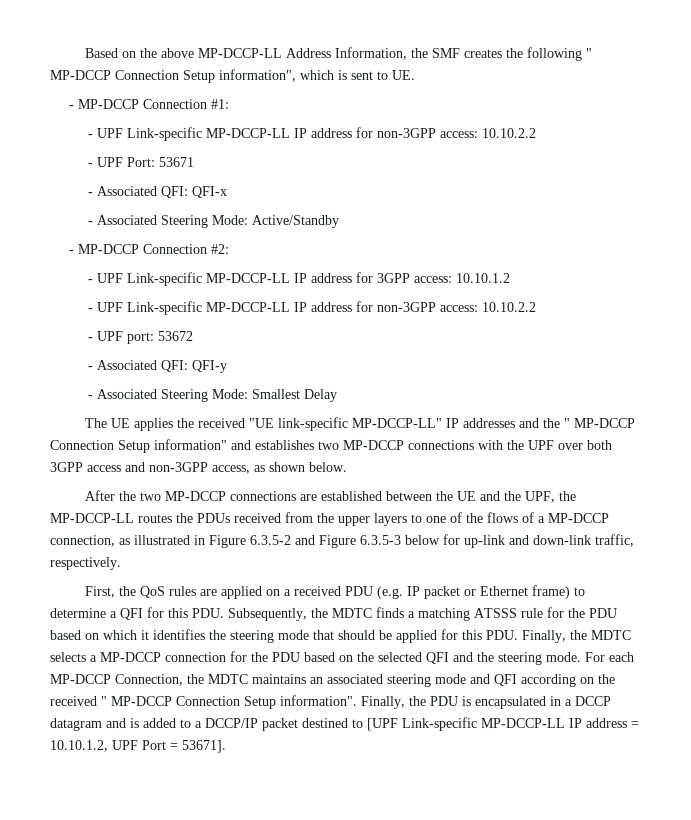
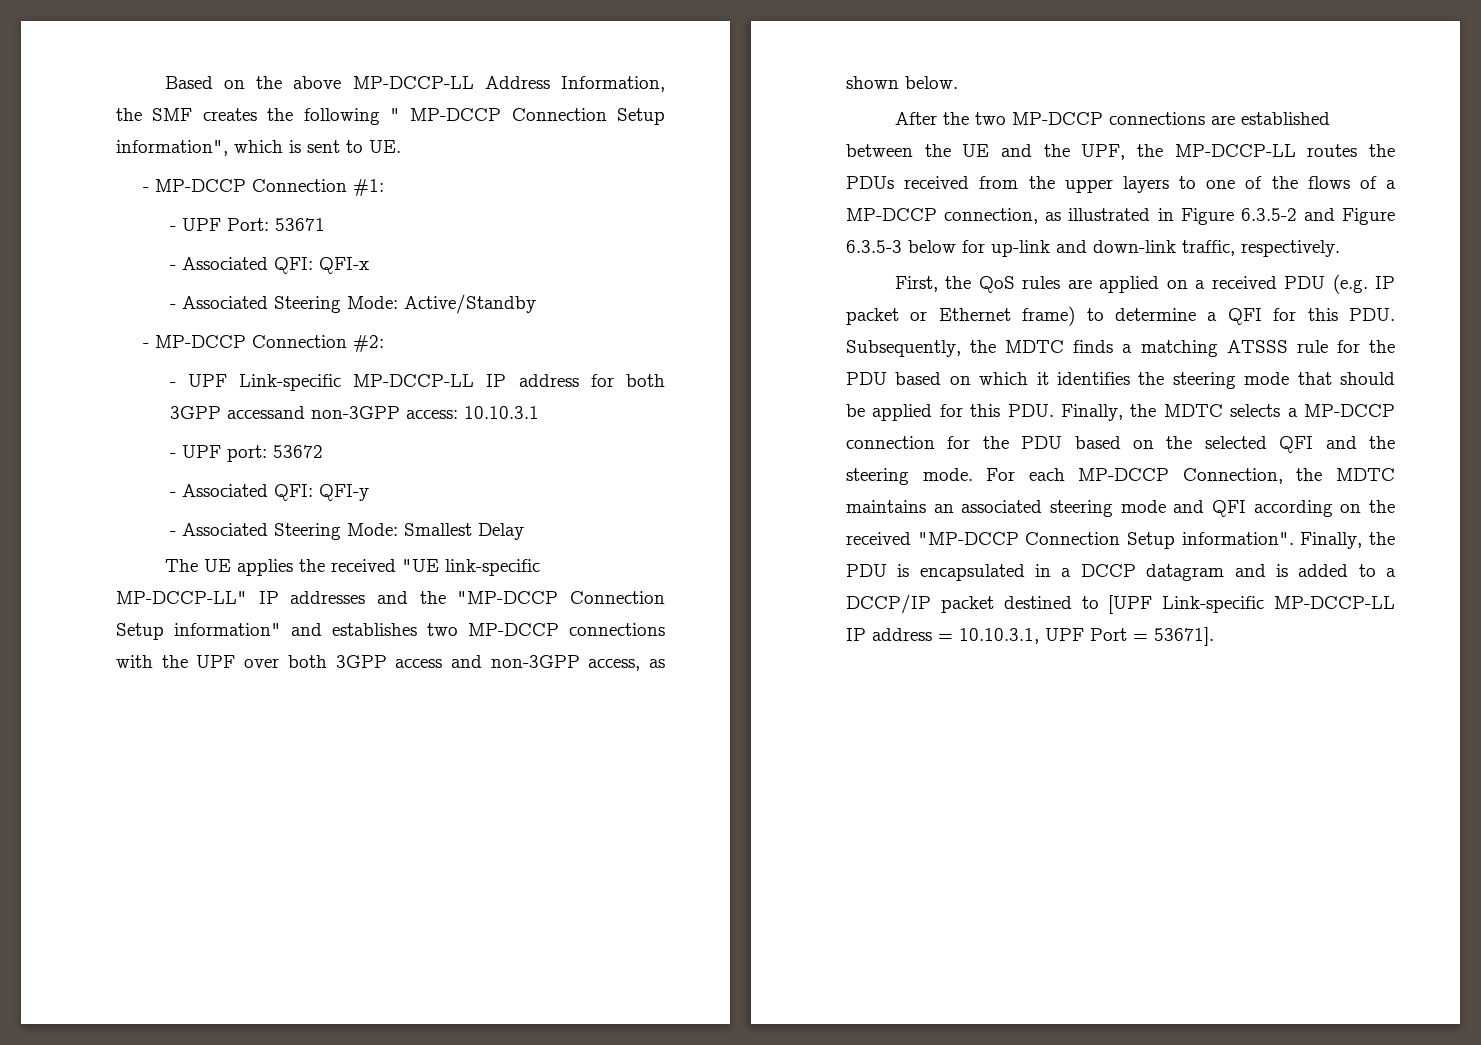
[87,127,536,141] // - UPF Link-specific MP-DCCP-LL IP address for non-3GPP access: 10.10.2.2 -> (384, 187) none
[376,273,510,283] [87,301,536,315] 3GPP access: 10.10.1.2 // - UPF Link-specific MP-DCCP-LL IP address for non-3GPP access: 10.10.2.2 -> [626,374,665,387] [169,406,539,419] both 3GPP accessand non-3GPP access: 10.10.3.1
[563,418,635,428] " MP-DCCP -> [457,591,559,604] "MP-DCCP
[101,696,172,706] " MP-DCCP -> [917,532,1019,545] "MP-DCCP
[50,740,108,752] 10.10.1.2, -> [959,628,1039,644] 10.10.3.1,

